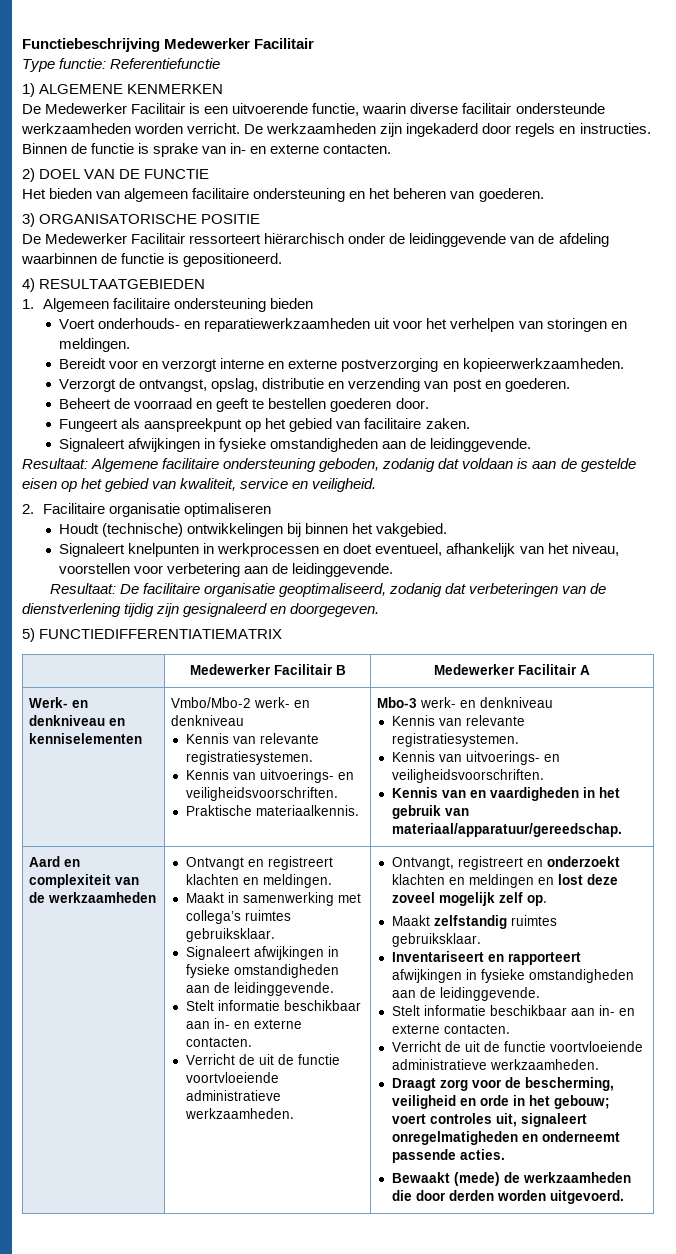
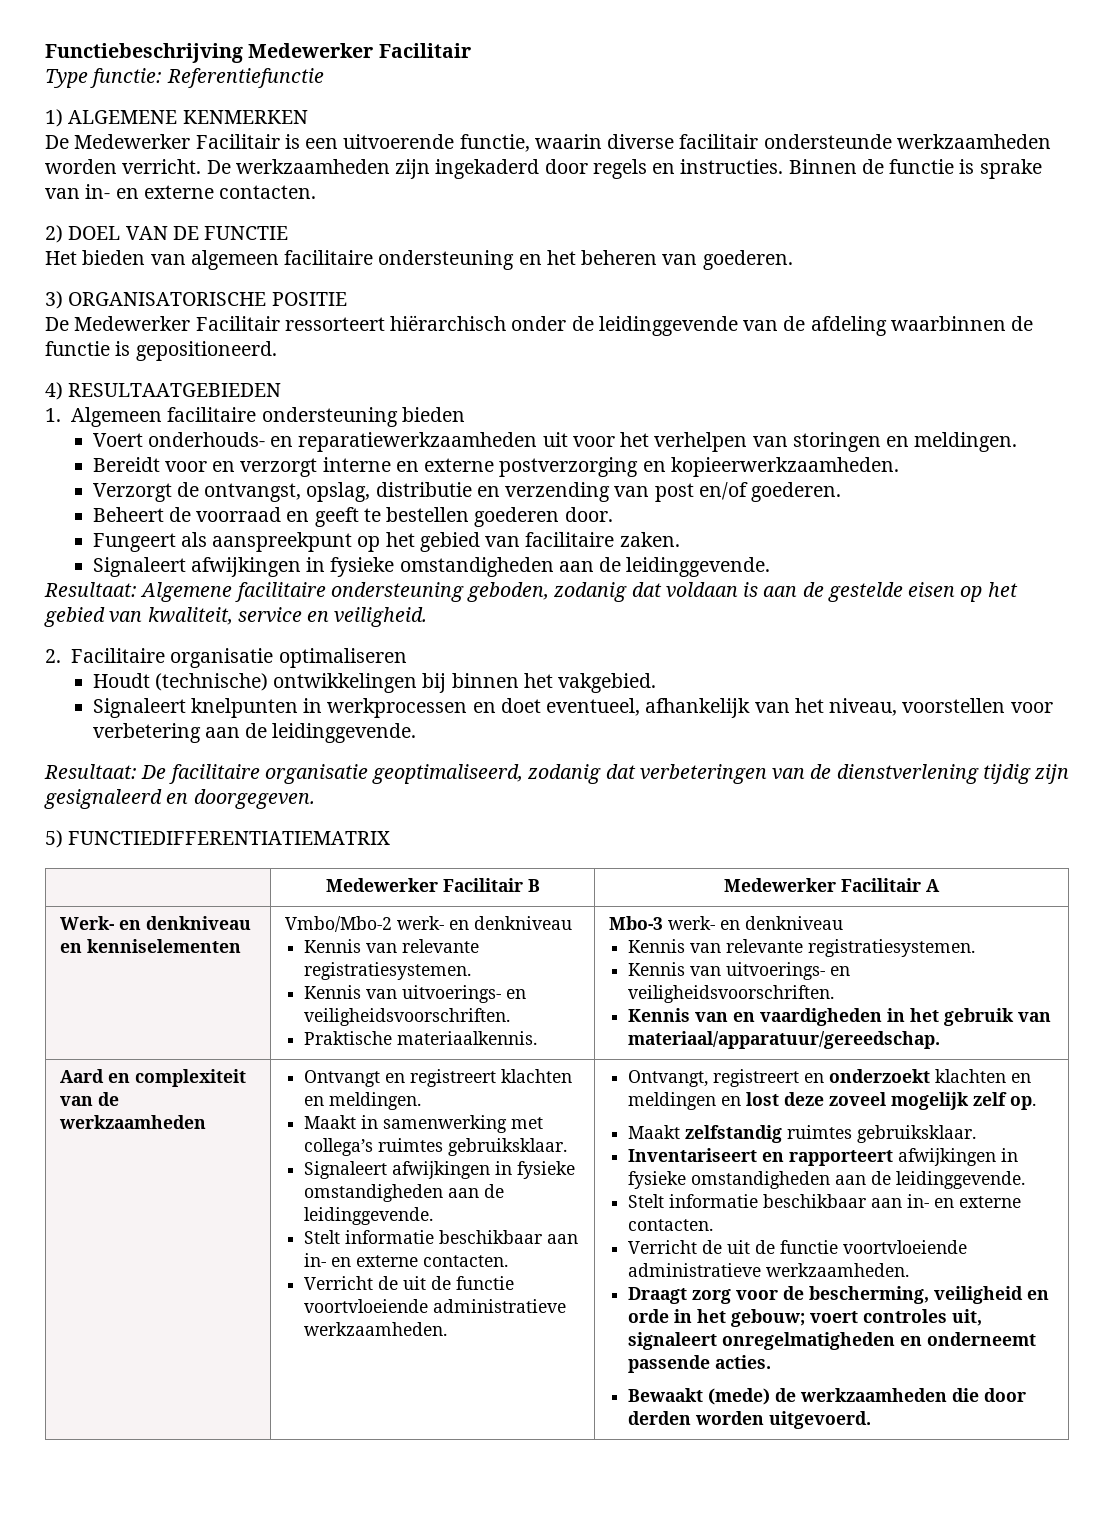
[484,381,501,389] en -> [698,482,748,500] en/of

